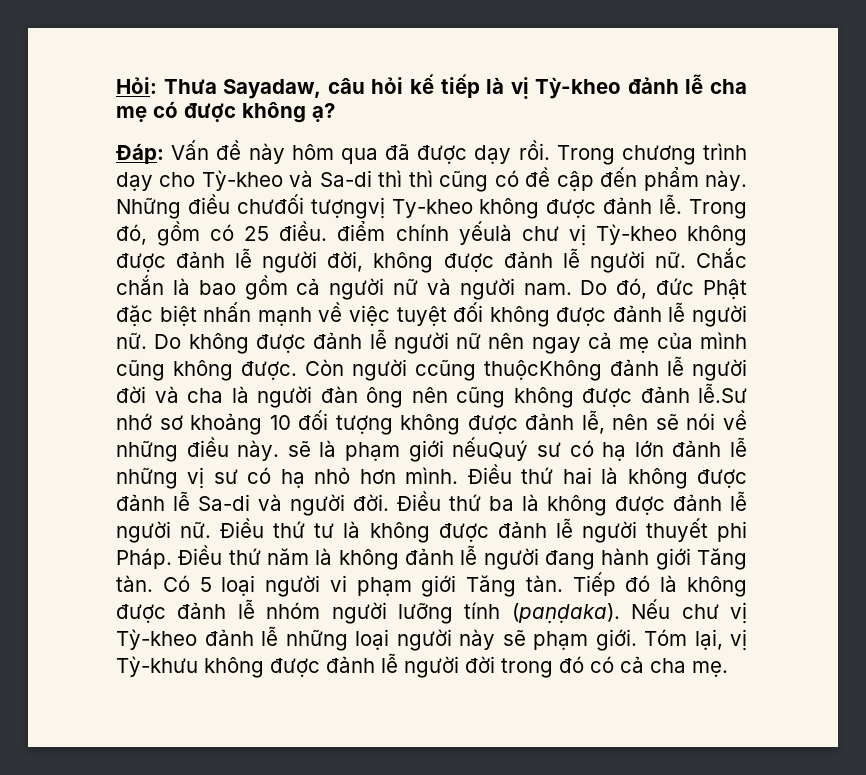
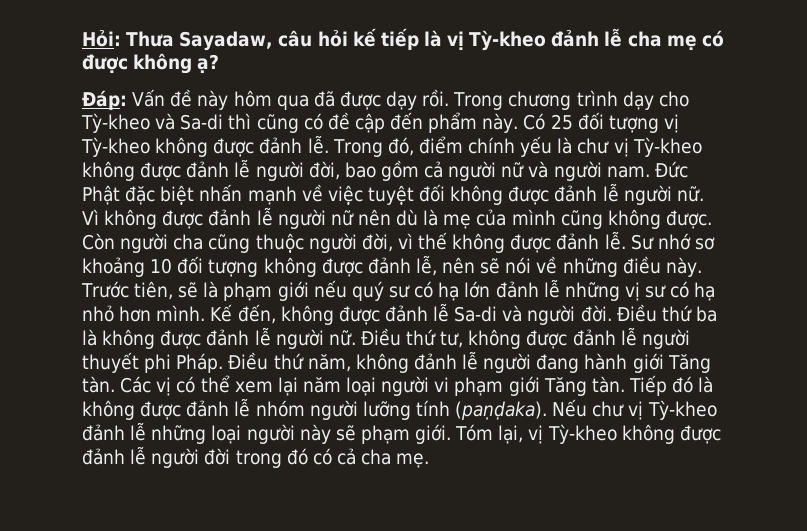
[408,170,433,187] thì -> (252, 121) none
[116,194,473,219] Những điều chưđối tượngvị Ty-kheo -> [523,112,679,133] [81,137,150,157] Có 25 đối tượng vị Tỳ-kheo
[157,221,512,246] gồm có 25 điều. điểm chính yếulà -> [418,136,573,157] điểm chính yếu là
[373,248,747,273] [116,275,190,295] không được đảnh lễ người nữ. Chắc chắn là -> (340, 170) none
[580,278,695,299] Do đó, đức -> [654,161,688,178] Đức
[154,334,182,349] Do -> [82,209,99,225] Vì
[531,332,613,354] ngay cả -> [396,209,439,226] dù là
[415,356,747,381] [116,383,747,408] ccũng thuộcKhông đảnh lễ người đời và cha là người đàn ông nên cũng không được đảnh lễ.Sư -> [173,231,654,253] cha cũng thuộc người đời, vì thế không được đảnh lễ. Sư
(280, 450) none -> [81,281,174,300] Trước tiên,
[452,437,529,461] nếuQuý -> [313,280,384,301] nếu quý
[467,464,619,484] Điều thứ hai là -> [210,304,276,324] Kế đến,
[314,521,361,538] tư là -> [440,331,464,348] tư,
[267,548,333,565] năm là -> [307,354,351,372] năm,
[162,575,212,592] Có 5 -> [120,375,341,396] Các vị có thể xem lại năm
[116,656,198,677] Tỳ-khưu -> [547,424,617,444] Tỳ-kheo

